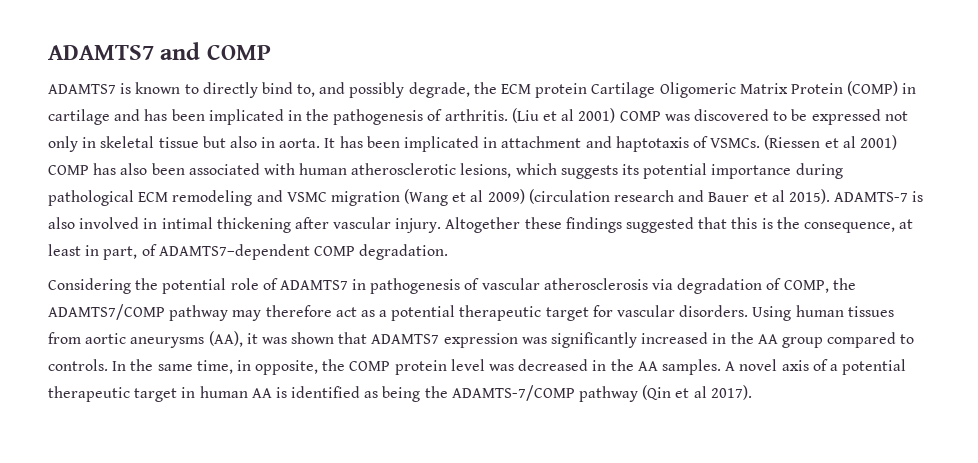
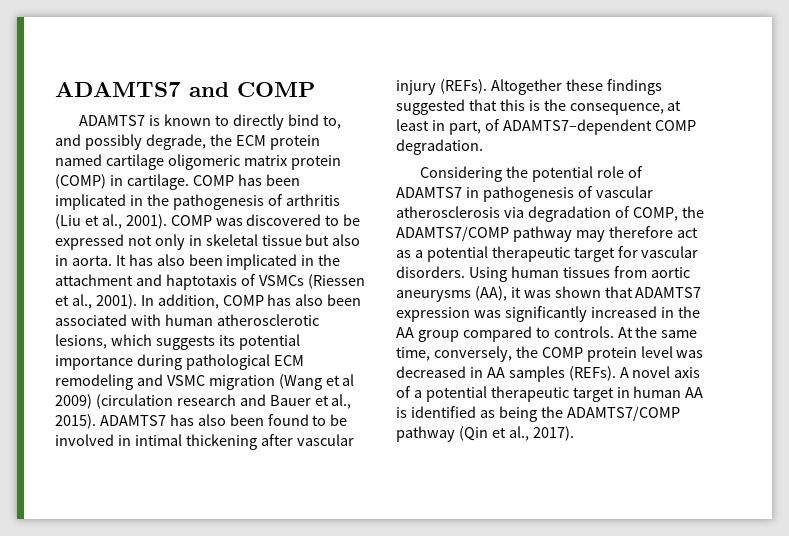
[591,81,917,98] [48,109,141,125] Cartilage Oligomeric Matrix Protein (COMP) in cartilage and -> [55,154,341,170] [55,174,234,190] named cartilage oligomeric matrix protein (COMP) in cartilage. COMP
[444,109,508,121] arthritis. -> [285,194,340,206] arthritis
[561,108,616,123] al 2001) -> [101,214,167,229] al., 2001).
[366,136,498,152] been implicated in -> [156,254,341,270] also been implicated in the
[710,138,761,148] VSMCs. -> [258,275,304,286] VSMCs
[842,135,897,150] al 2001) -> [71,294,219,309] al., 2001). In addition,
[771,189,924,204] [48,217,75,229] al 2015). ADAMTS-7 is also -> [331,394,352,409] [55,414,348,429] al., 2015). ADAMTS7 has also been found to be
[395,218,442,233] injury. -> [396,79,487,95] injury (REFs).
[112,361,127,371] In -> [617,327,633,338] At
[236,360,319,375] in opposite, -> [433,346,512,362] conversely,
[610,359,721,375] the AA samples. -> [486,366,616,382] AA samples (REFs).
[451,385,575,401] ADAMTS-7/COMP -> [566,406,680,421] ADAMTS7/COMP
[693,386,707,398] al -> [508,426,529,441] al.,

